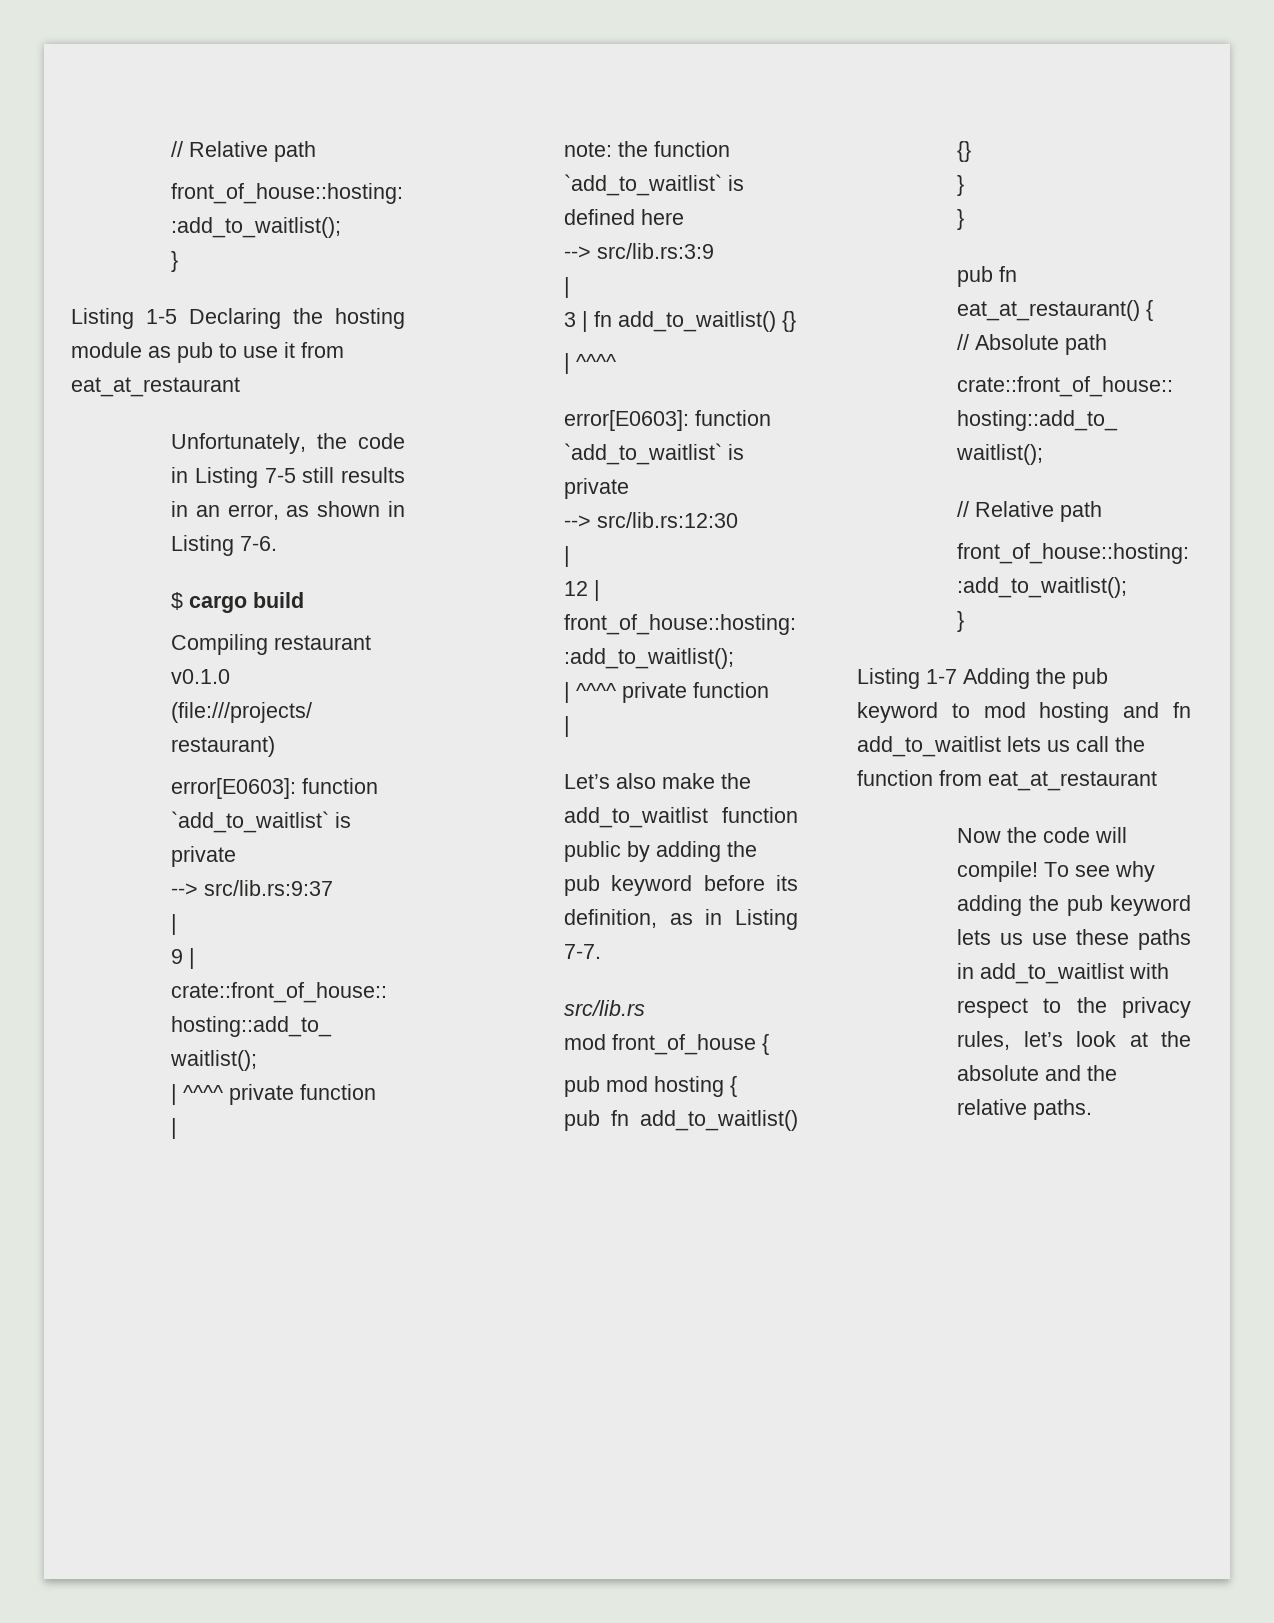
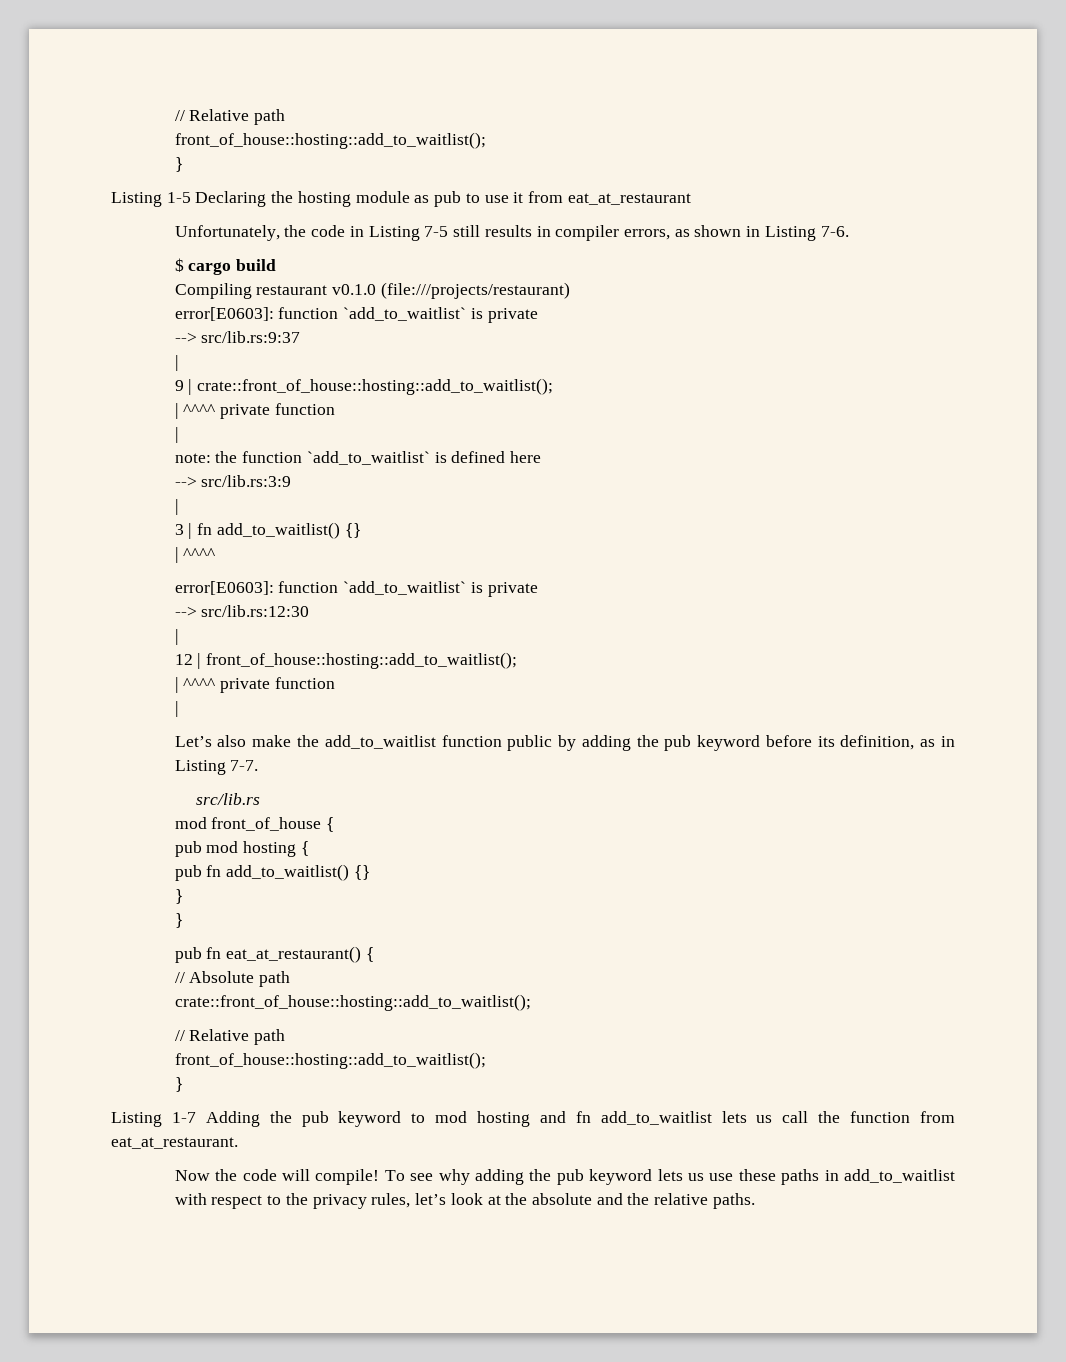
[195,504,279,520] an error, -> [555,225,670,241] compiler errors,
[988,771,1157,791] eat_at_restaurant -> [111,1137,238,1149] eat_at_restaurant.

